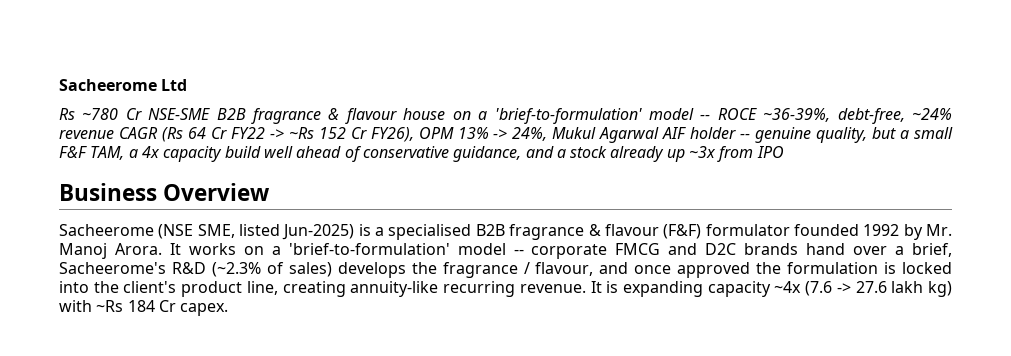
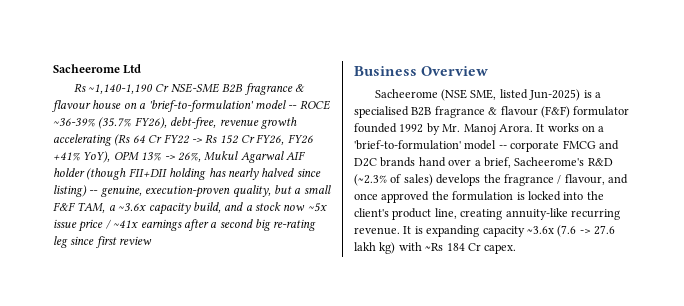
[82,108,119,120] ~780 -> [88,84,154,94] ~1,140-1,190
[763,108,952,124] [59,127,158,139] ~36-39%, debt-free, ~24% revenue CAGR -> [53,117,297,129] [53,134,112,146] ~36-39% (35.7% FY26), debt-free, revenue growth accelerating
[288,127,314,139] ~Rs -> [205,134,218,143] Rs
[370,127,414,142] FY26), -> [256,134,313,145] [53,151,111,163] FY26, FY26 +41% YoY),
[512,127,548,141] 24%, -> [177,152,201,162] 26%,
[740,127,812,143] -- genuine -> [86,168,321,180] [53,185,231,198] (though FII+DII holding has nearly halved since listing) -- genuine, execution-proven
[141,146,784,162] 4x capacity build well ahead of conservative guidance, and a stock already up ~3x from IPO -> [118,202,327,215] [53,219,317,232] [53,236,153,248] ~3.6x capacity build, and a stock now ~5x issue price / ~41x earnings after a second big re-rating leg since first review
[774,281,802,293] ~4x -> [526,226,554,234] ~3.6x

